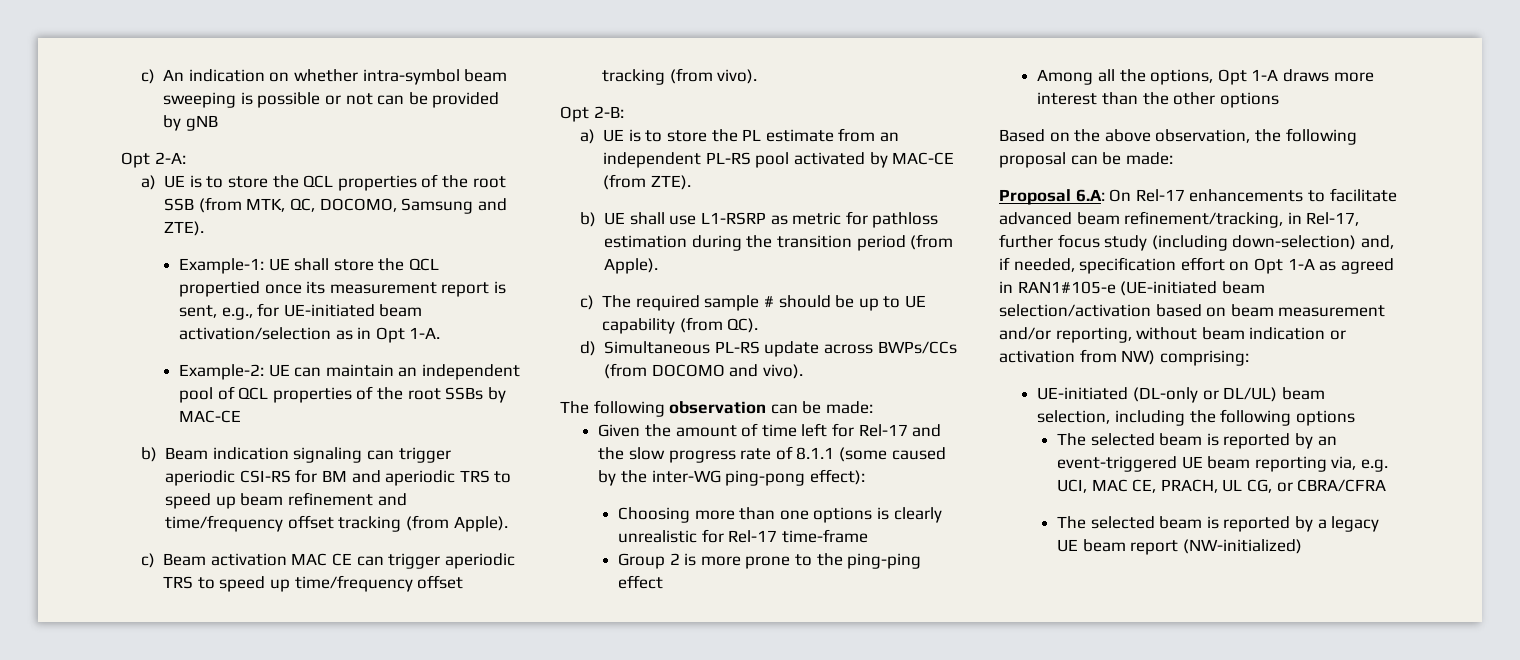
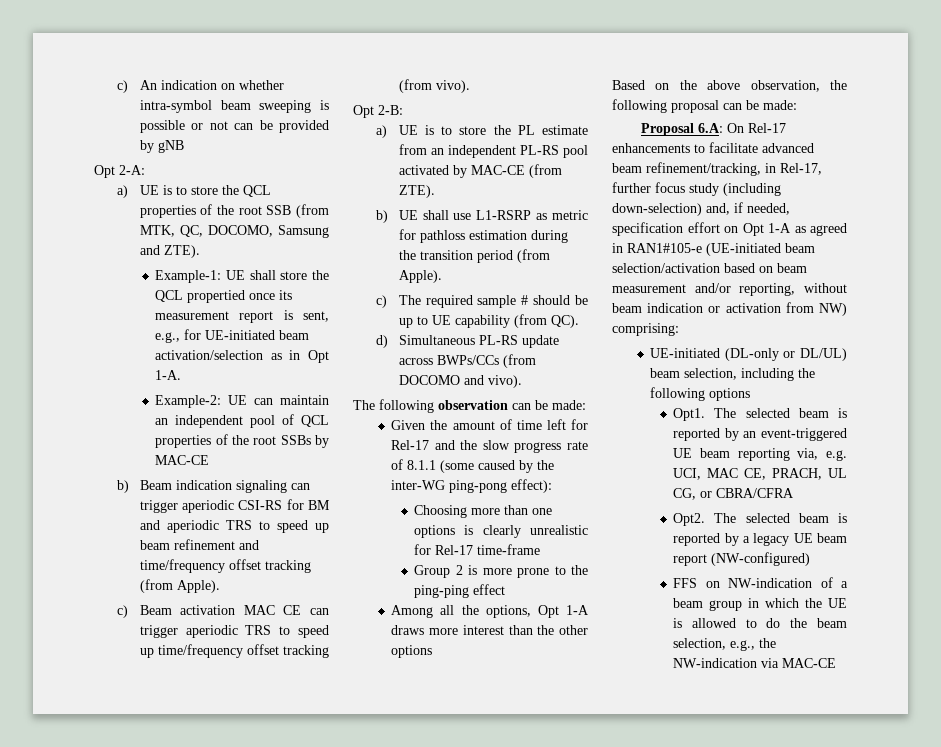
(1355, 418) none -> [673,408,706,421] Opt1.
(1387, 485) none -> [673,513,706,526] Opt2.
[1182,539,1302,554] (NW-initialized) -> [711,552,811,566] [673,577,848,588] [673,598,847,611] [673,618,847,628] [673,638,777,651] [673,658,837,668] (NW-configured) // FFS on NW-indication of a beam group in which the UE is allowed to do the beam selection, e.g., the NW-indication via MAC-CE

